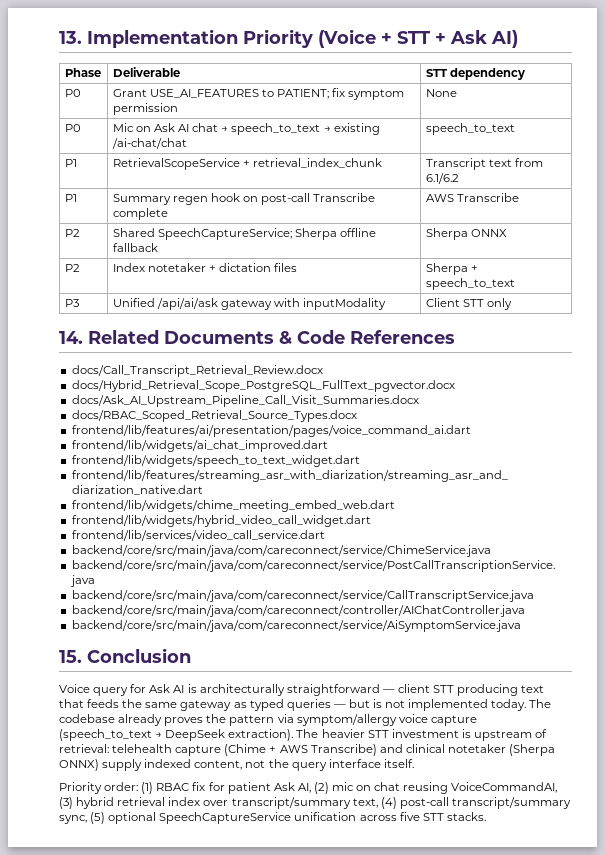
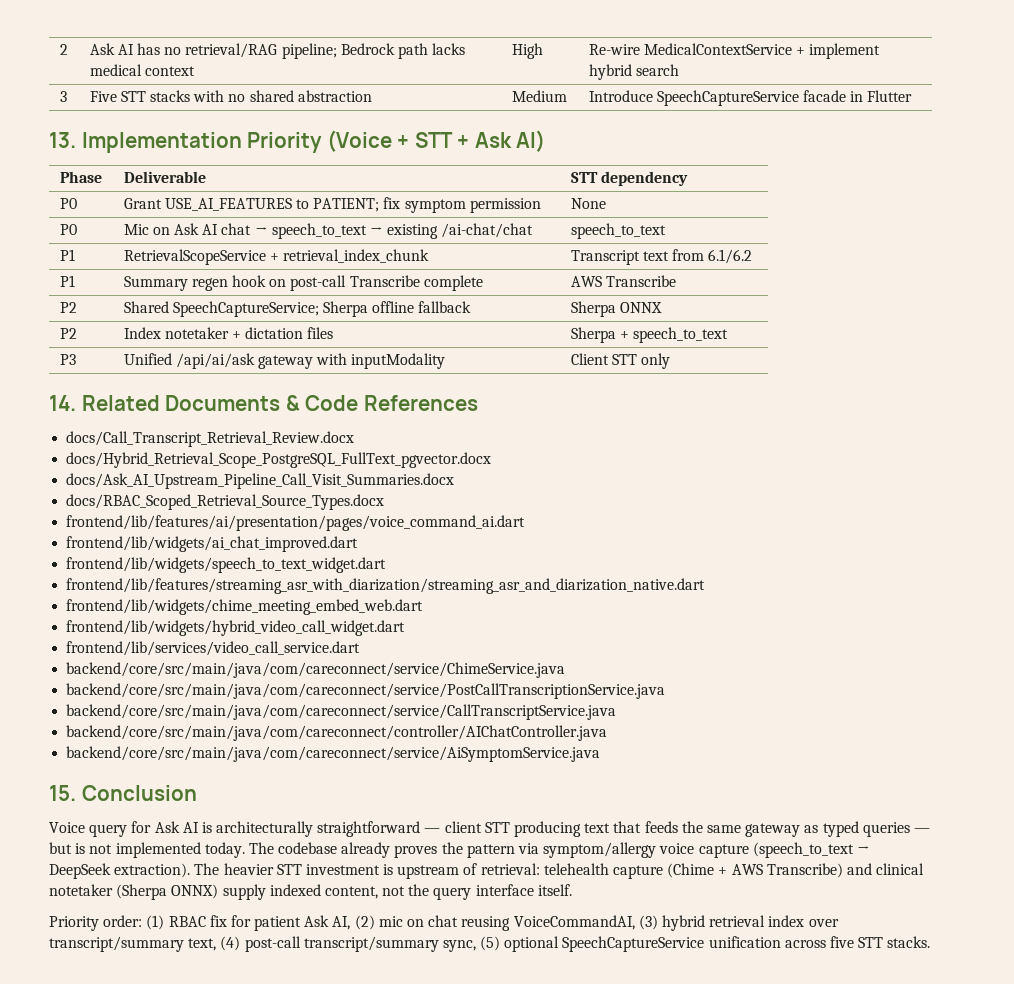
(59, 37) none -> [59,44,68,55] [89,43,466,59] [89,64,195,76] [511,43,543,59] [588,43,881,59] [588,64,679,80] [59,91,67,102] [89,90,372,102] [511,90,567,102] [588,90,913,106] 2 | Ask AI has no retrieval/RAG pipeline; Bedrock path lacks medical context | High | Re-wire MedicalContextService + implement hybrid search // 3 | Five STT stacks with no shared abstraction | Medium | Introduce SpeechCaptureService facade in Flutter //

